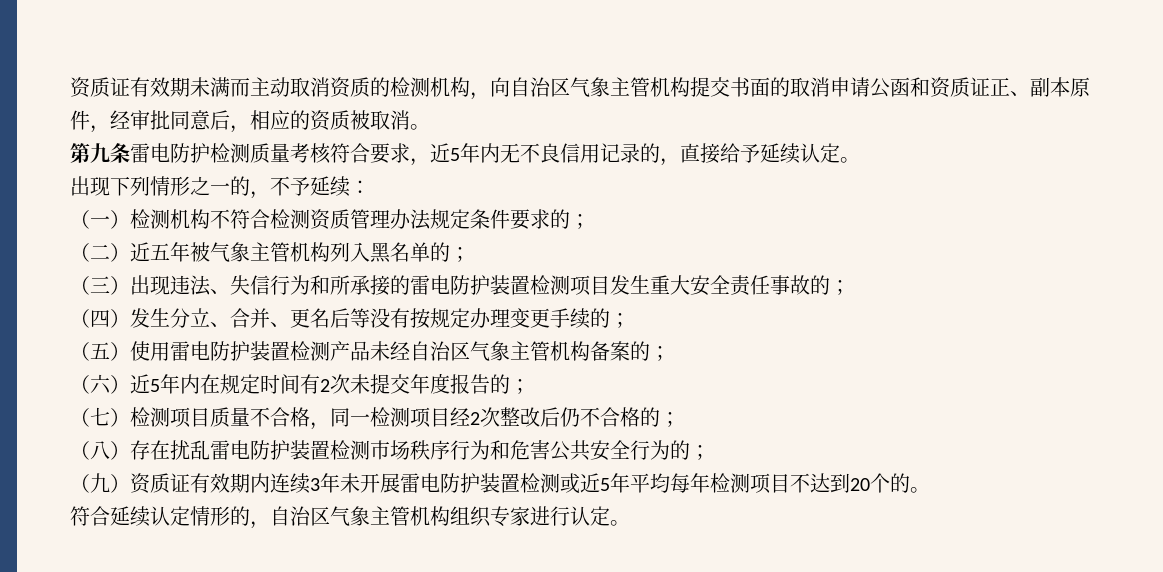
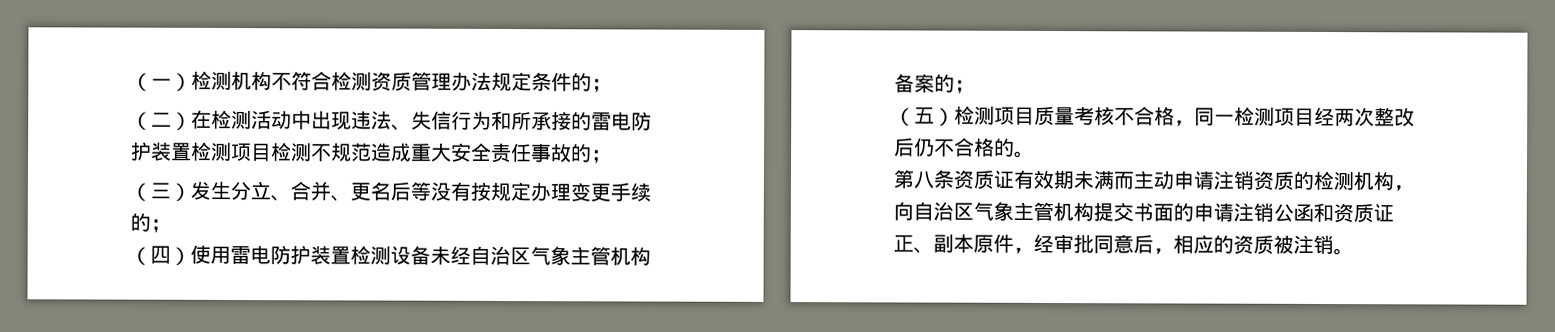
[70,77,1090,100] [70,110,430,133] [70,143,860,166] [70,176,370,199] 资质证有效期未满而主动取消资质的检测机构，向自治区气象主管机构提交书面的取消申请公函和资质证正、副本原件，经审批同意后，相应的资质被取消。 // 第九条雷电防护检测质量考核符合要求，近5年内无不良信用记录的，直接给予延续认定。 // 出现下列情形之一的，不予延续： // -> (131, 82) none
[510,209,550,230] 要求 -> (572, 82) none
[130,242,470,263] [70,276,130,295] 近五年被气象主管机构列入黑名单的； // （三） -> [191,109,312,130] 在检测活动中
[610,275,650,295] 发生 -> [271,142,412,162] 检测不规范造成
[90,310,110,327] 四 -> [150,182,171,199] 三
[90,342,110,359] 五 -> [150,245,171,264] 四
[330,341,370,361] 产品 -> [390,245,431,265] 设备
[90,373,530,394] [70,407,110,427] 六）近5年内在规定时间有2次未提交年度报告的； // （七 -> [914,106,935,124] 五
(250, 416) none -> [1074,106,1115,126] 考核
[470,412,480,425] 2 -> [1334,108,1355,127] 两
[660,412,680,427] [70,440,710,461] [70,473,930,494] [70,506,610,529] ； // （八）存在扰乱雷电防护装置检测市场秩序行为和危害公共安全行为的； // （九）资质证有效期内连续3年未开展雷电防护装置检测或近5年平均每年检测项目不达到20个的。 // 符合延续认定情形的，自治区气象主管机构组织专家进行认定 -> [1014,150,1035,158] [893,169,1414,192] [893,201,1394,224] [893,233,1334,255] 。 // 第八条资质证有效期未满而主动申请注销资质的检测机构，向自治区气象主管机构提交书面的申请注销公函和资质证正、副本原件，经审批同意后，相应的资质被注销

